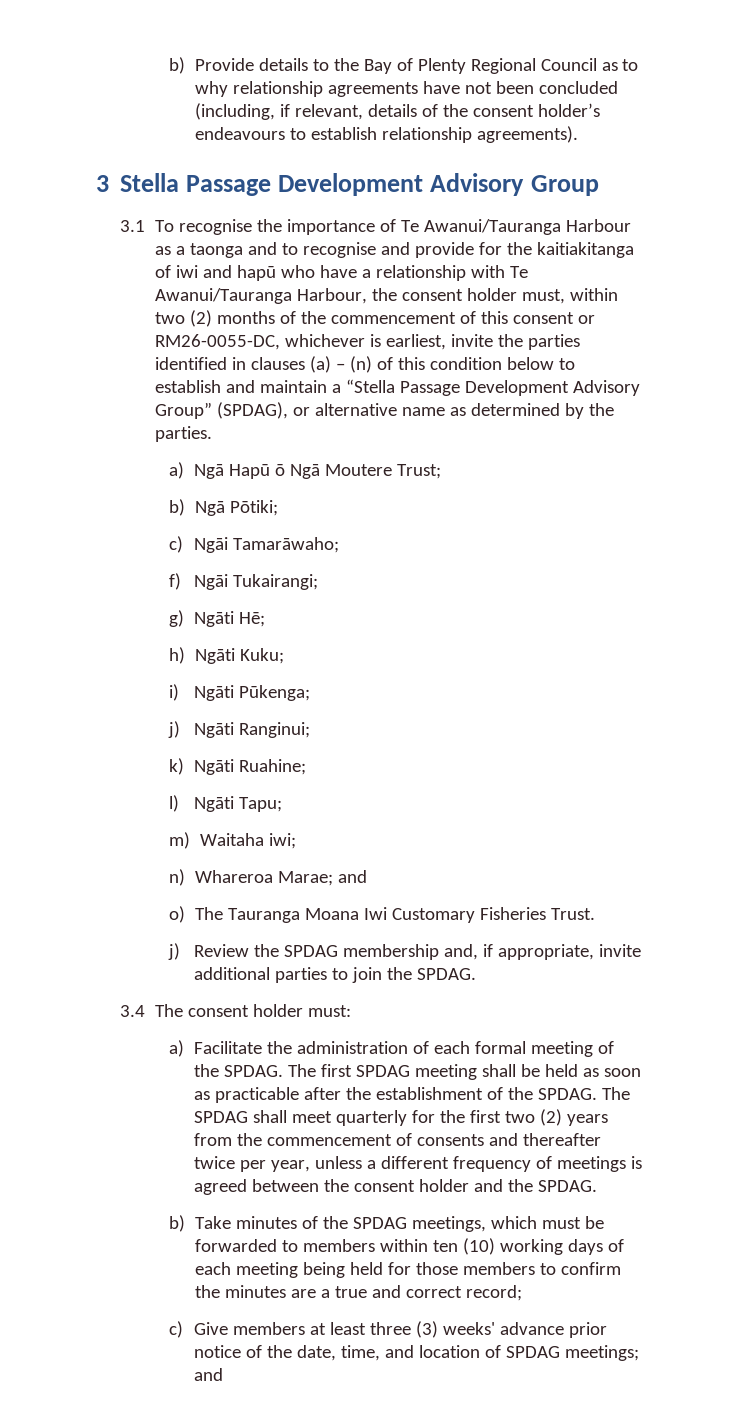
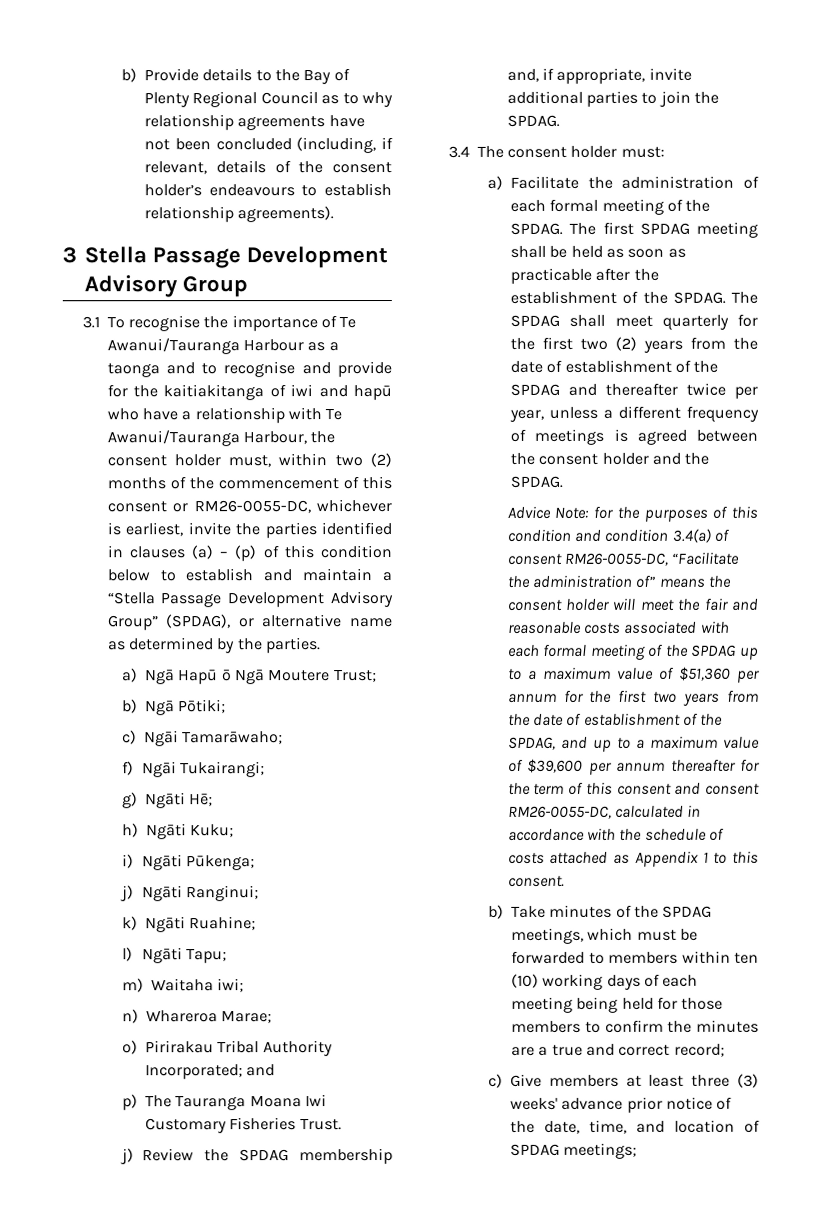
[349,356,372,373] (n) -> [234,545,257,562] (p)
(333, 878) none -> [121,1040,333,1057] [144,1064,243,1080] // o) Pirirakau Tribal Authority Incorporated;
[169,906,186,923] o) -> [121,1094,138,1111] p)
[266,1133,484,1146] commencement of consents -> [509,359,719,373] [509,383,560,396] date of establishment of the SPDAG
(597, 1186) none -> [506,505,758,522] [506,528,729,543] [506,551,740,566] [506,574,731,588] [506,597,759,611] [507,620,730,634] [507,643,759,660] [507,666,760,683] [507,689,759,706] [507,712,724,726] [507,735,760,752] [507,758,760,775] [507,781,760,795] [507,804,702,819] [507,827,724,841] [507,850,759,867] [507,875,565,887] // Advice Note: for the purposes of this condition and condition 3.4(a) of consent RM26-0055-DC, “Facilitate the administration of” means the consent holder will meet the fair and reasonable costs associated with each formal meeting of the SPDAG up to a maximum value of $51,360 per annum for the first two years from the date of establishment of the SPDAG, and up to a maximum value of $39,600 per annum thereafter for the term of this consent and consent RM26-0055-DC, calculated in accordance with the schedule of costs attached as Appendix 1 to this consent.
[193,1368,223,1381] and -> (638, 1150) none

